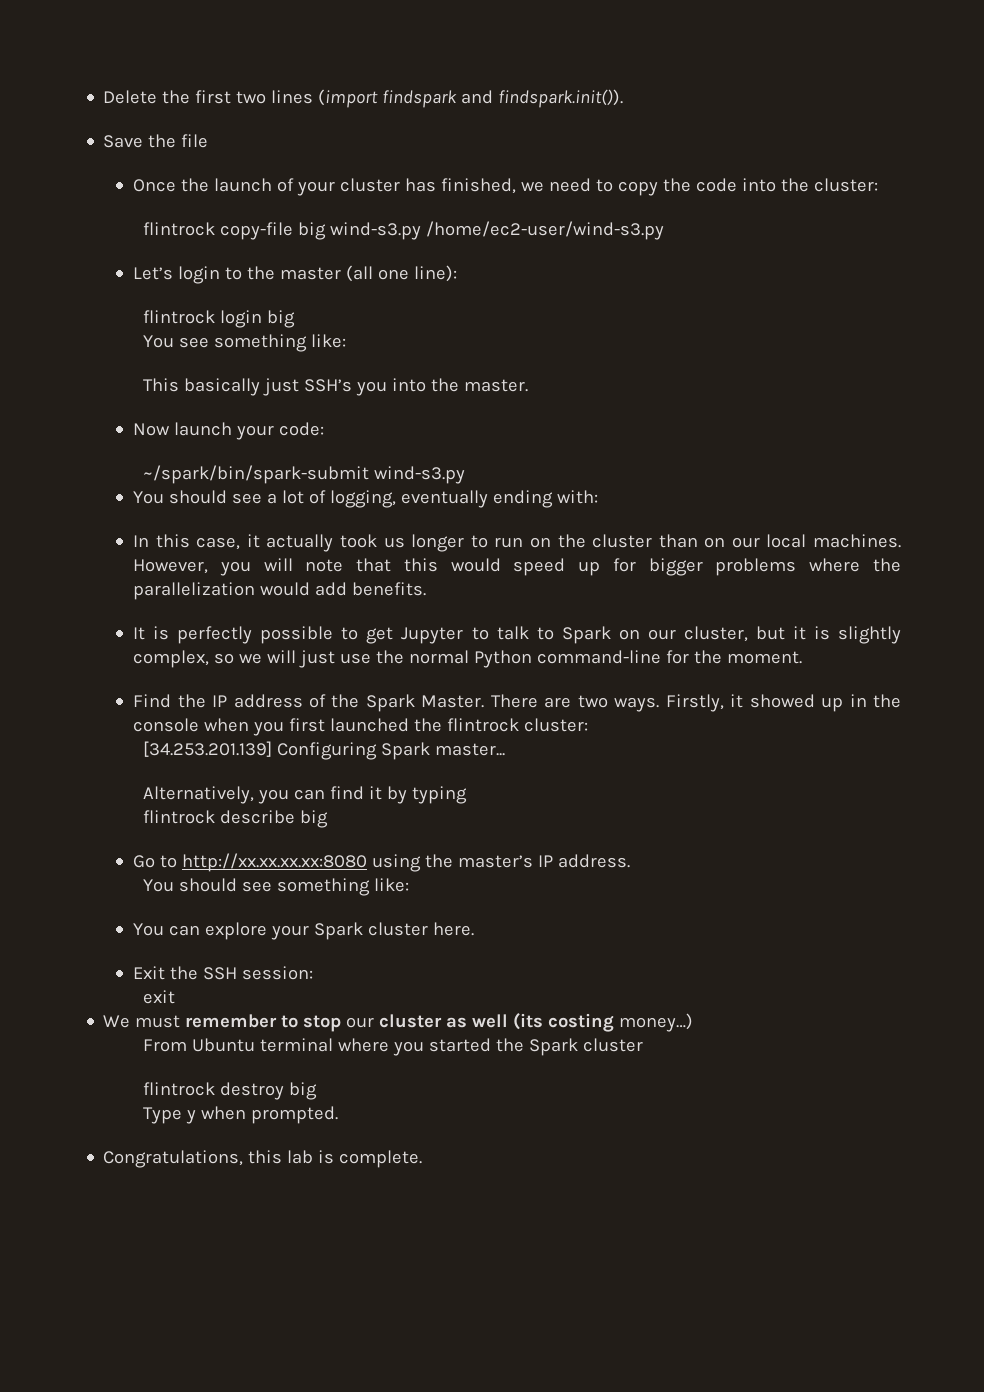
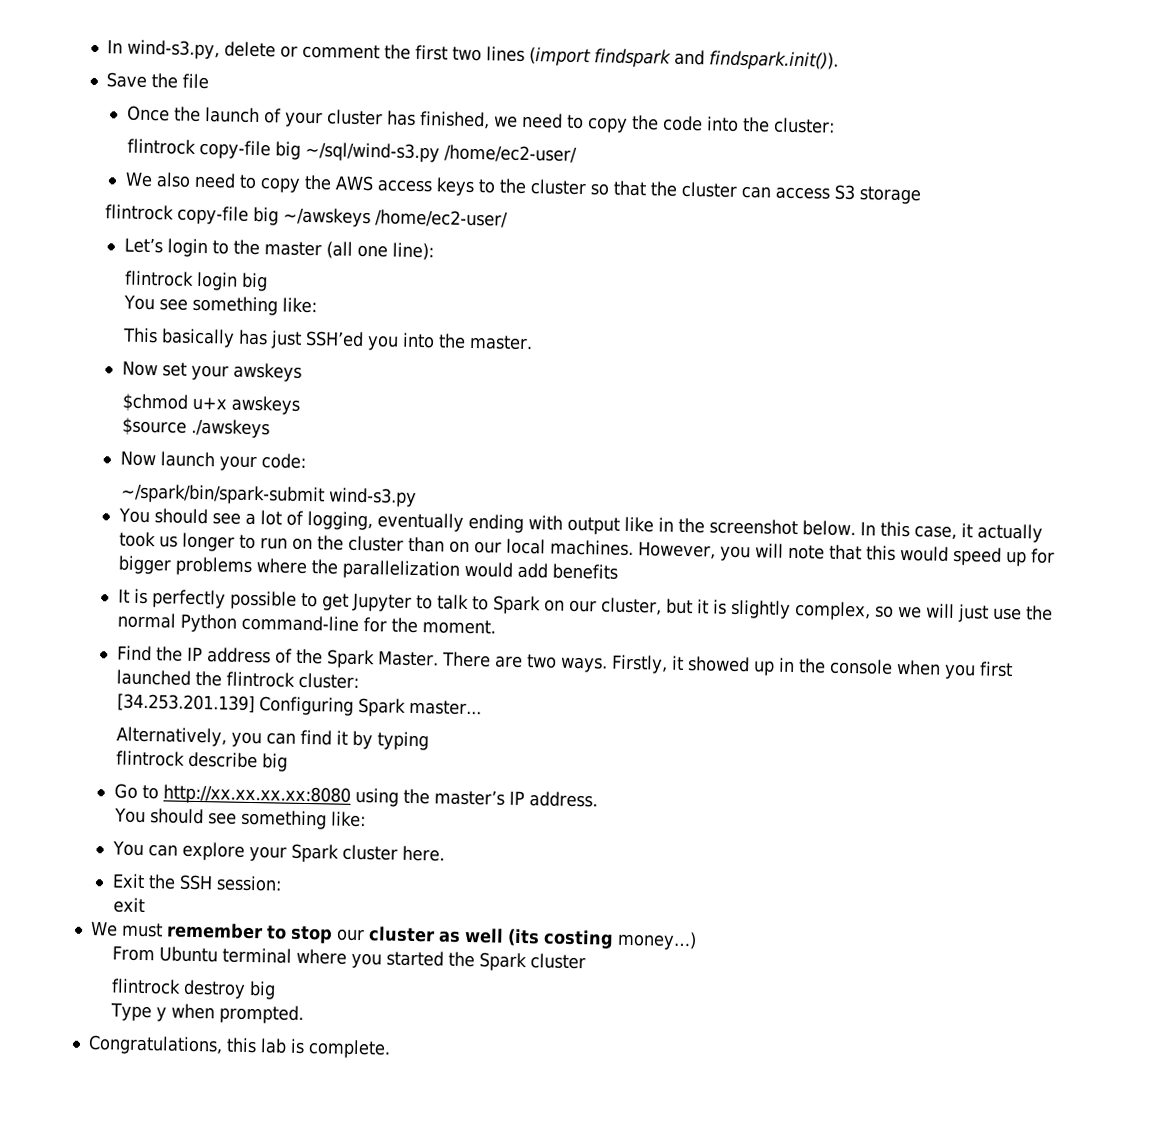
[103,90,158,104] Delete -> [106,39,380,60] In wind-s3.py, delete or comment
[329,221,664,240] wind-s3.py /home/ec2-user/wind-s3.py -> [304,141,577,163] [124,171,921,205] [104,204,508,228] ~/sql/wind-s3.py /home/ec2-user/ // We also need to copy the AWS access keys to the cluster so that the cluster can access S3 storage // flintrock copy-file big ~/awskeys /home/ec2-user/
[262,378,352,396] just SSH’s -> [237,329,364,349] has just SSH’ed
(528, 385) none -> [121,360,302,382] [121,393,300,415] [121,417,270,439] // Now set your awskeys // $chmod u+x awskeys // $source ./awskeys
[557,490,599,504] with: // -> [527,515,856,537] with output like in the screenshot below.
[352,582,427,596] benefits. -> [551,563,618,580] benefits

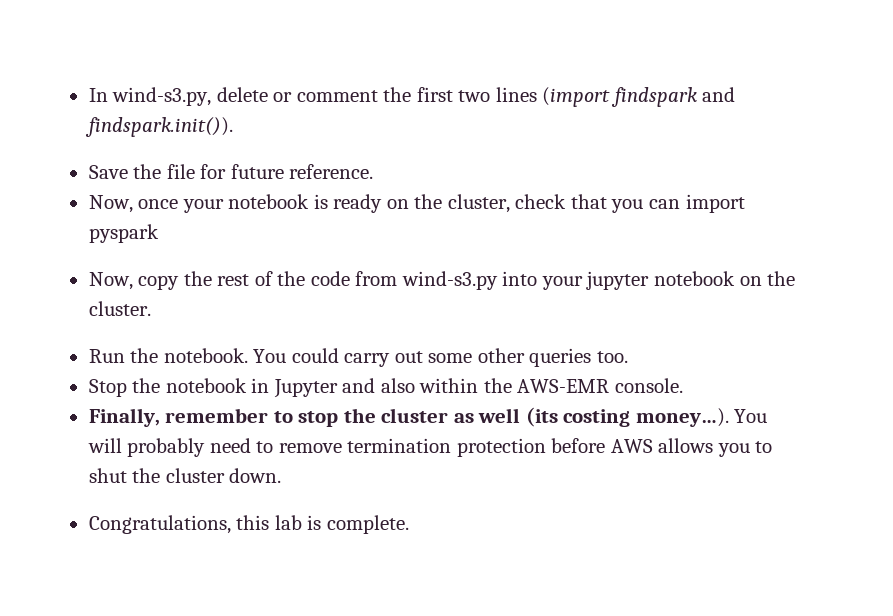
[126,105,835,134] [126,138,577,163] [124,171,921,205] [104,204,508,228] [123,237,434,261] [124,270,268,292] [122,294,317,316] [121,327,533,351] [121,360,302,382] [121,393,300,415] [121,417,270,439] [119,450,306,472] [120,483,417,507] [117,507,1043,543] [118,531,1055,567] [117,555,618,580] [117,588,1053,623] [116,612,496,635] [116,645,1013,680] [115,669,359,689] [116,693,482,717] [115,726,429,751] [115,750,288,772] [113,783,598,808] [113,807,366,830] [111,840,445,863] [111,873,282,892] [112,897,145,914] [89,921,163,938] // Once the launch of your cluster has finished, we need to copy the code into the cluster: // flintrock copy-file big ~/sql/wind-s3.py /home/ec2-user/ // We also need to copy the AWS access keys to the cluster so that the cluster can access S3 storage // flintrock copy-file big ~/awskeys /home/ec2-user/ // Let’s login to the master (all one line): // flintrock login big // You see something like: // This basically has just SSH’ed you into the master. // Now set your awskeys // $chmod u+x awskeys // $source ./awskeys // Now launch your code: // ~/spark/bin/spark-submit wind-s3.py // You should see a lot of logging, eventually ending with output like in the screenshot below. In this case, it actually took us longer to run on the cluster than on our local machines. However, you will note that this would speed up for bigger problems where the parallelization would add benefits // It is perfectly possible to get Jupyter to talk to Spark on our cluster, but it is slightly complex, so we will just use the normal Python command-line for the moment. // Find the IP address of the Spark Master. There are two ways. Firstly, it showed up in the console when you first launched the flintrock cluster: // [34.253.201.139] Configuring Spark master... // Alternatively, you can find it by typing // flintrock describe big // Go to http://xx.xx.xx.xx:8080 using the master’s IP address. // You should see something like: // You can explore your Spark cluster here. // Exit the SSH session: // exit // We must -> [200,164,374,179] [88,194,745,213] [88,224,159,243] [88,271,796,290] [88,301,151,316] [88,348,628,367] [88,378,683,398] [88,408,160,427] for future reference. // Now, once your notebook is ready on the cluster, check that you can import pyspark // Now, copy the rest of the code from wind-s3.py into your jupyter notebook on the cluster. // Run the notebook. You could carry out some other queries too. // Stop the notebook in Jupyter and also within the AWS-EMR console. // Finally,
[335,928,365,942] our -> [343,408,376,423] the
[616,930,697,951] [111,945,586,972] [110,978,276,1000] [109,1002,304,1024] money…) // From Ubuntu terminal where you started the Spark cluster // flintrock destroy big // Type y when prompted. -> [635,408,768,427] [87,438,773,457] [88,468,282,483] money…). You will probably need to remove termination protection before AWS allows you to shut the cluster down.

